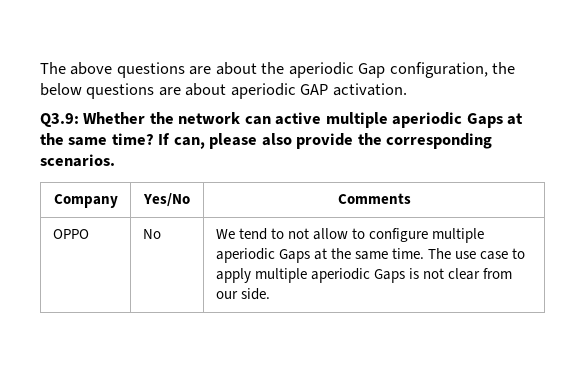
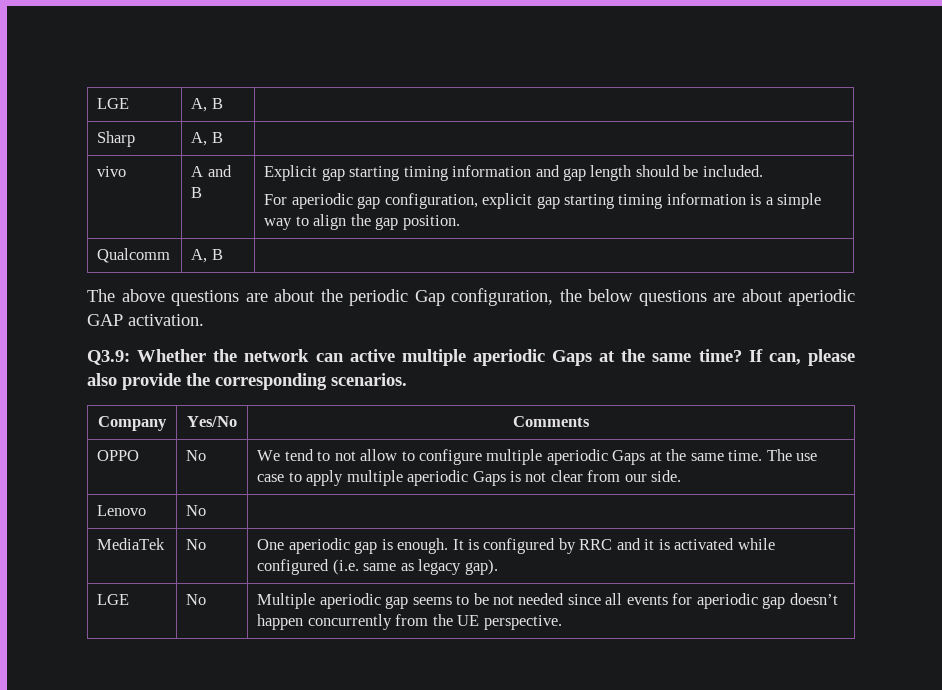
(40, 68) none -> [97,98,130,109] [191,98,223,112] [97,131,136,147] [191,132,223,146] [97,166,127,177] [191,165,232,177] [191,187,203,198] [264,165,763,181] [264,193,822,209] [264,214,460,230] [97,248,171,263] [191,249,223,263] LGE | A, B | // Sharp | A, B | // vivo | A and B | Explicit gap starting timing information and gap length should be included. // For aperiodic gap configuration, explicit gap starting timing information is a simple way to align the gap position. // Qualcomm | A, B | //
[288,62,354,78] aperiodic -> [349,289,408,306] periodic
(270, 294) none -> [97,505,147,516] [186,505,207,516] [97,538,166,550] [186,539,207,550] [257,538,775,554] [257,559,498,575] [97,594,130,605] [186,594,207,605] [257,593,838,609] [257,614,562,630] // Lenovo | No | // MediaTek | No | One aperiodic gap is enough. It is configured by RRC and it is activated while configured (i.e. same as legacy gap). // LGE | No | Multiple aperiodic gap seems to be not needed since all events for aperiodic gap doesn’t happen concurrently from the UE perspective.

